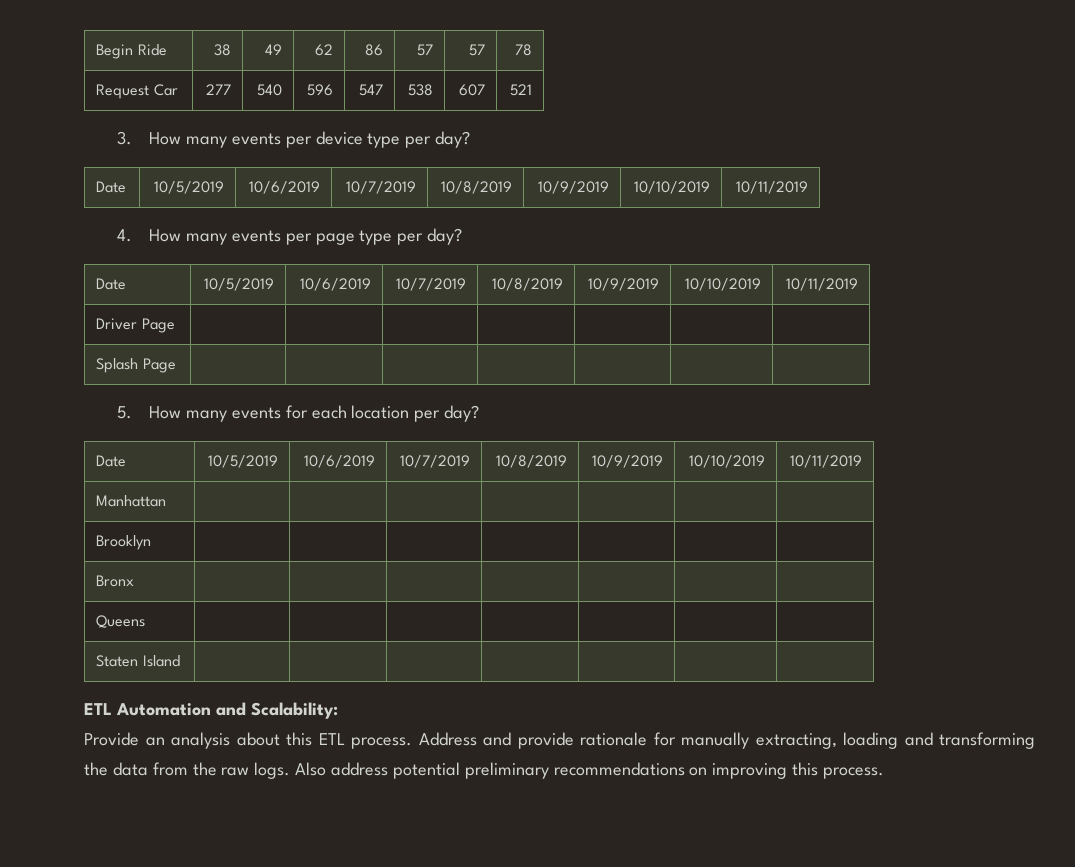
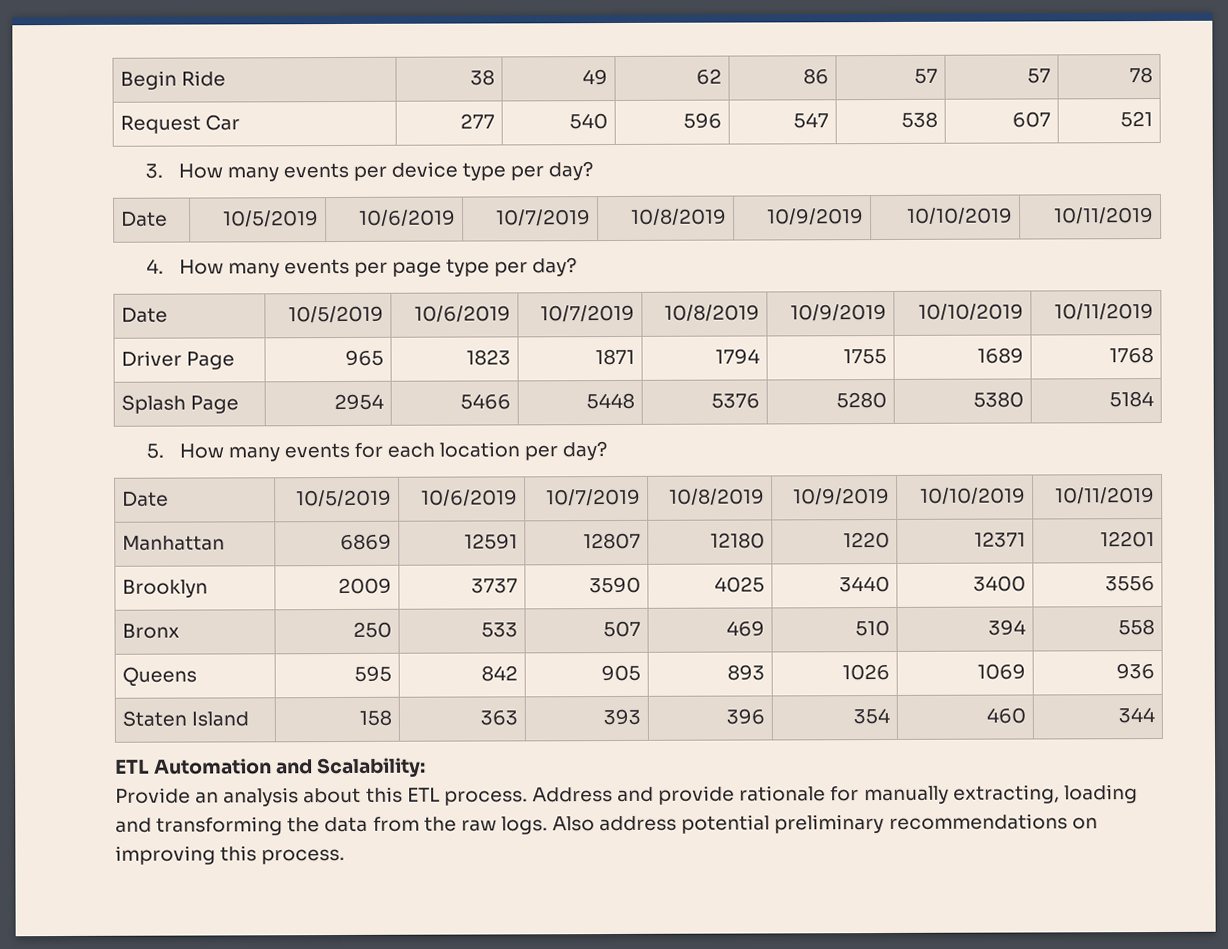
[96,358,176,373] | | | | | | // Splash Page | | | | | | | -> [345,349,385,366] [466,349,512,366] [595,348,636,366] [715,348,761,365] [843,348,888,365] [977,347,1025,364] [1109,347,1155,364] [120,394,240,414] [334,393,385,411] [460,393,512,410] [586,392,636,410] [711,393,761,409] [836,391,888,409] [973,391,1025,408] [1109,391,1155,408] 965 | 1823 | 1871 | 1794 | 1755 | 1689 | 1768 // Splash Page | 2954 | 5466 | 5448 | 5376 | 5280 | 5380 | 5184
[96,535,152,550] [96,575,135,587] [96,615,146,628] [96,655,180,667] | | | | | | // Brooklyn | | | | | | | // Bronx | | | | | | | // Queens | | | | | | | // Staten Island | | | | | | | -> [340,533,393,551] [464,533,519,550] [583,532,642,550] [710,532,766,549] [843,531,891,549] [974,531,1027,548] [1100,531,1156,548] [121,579,208,598] [338,577,393,595] [471,578,519,594] [589,576,642,594] [714,576,766,593] [839,575,891,593] [973,575,1027,592] [1105,576,1156,592] [121,623,180,639] [353,621,393,638] [481,622,519,638] [603,620,642,638] [726,620,766,637] [855,619,891,637] [988,619,1027,636] [1118,619,1156,636] [121,666,197,687] [354,665,393,682] [481,665,519,682] [601,664,642,682] [727,664,766,681] [842,663,891,681] [977,663,1027,680] [1116,663,1156,680] [121,710,250,727] [359,709,393,726] [480,710,519,726] [603,708,642,726] [726,708,766,725] [853,707,891,725] [986,707,1027,724] [1118,707,1156,724] 6869 | 12591 | 12807 | 12180 | 1220 | 12371 | 12201 // Brooklyn | 2009 | 3737 | 3590 | 4025 | 3440 | 3400 | 3556 // Bronx | 250 | 533 | 507 | 469 | 510 | 394 | 558 // Queens | 595 | 842 | 905 | 893 | 1026 | 1069 | 936 // Staten Island | 158 | 363 | 393 | 396 | 354 | 460 | 344

